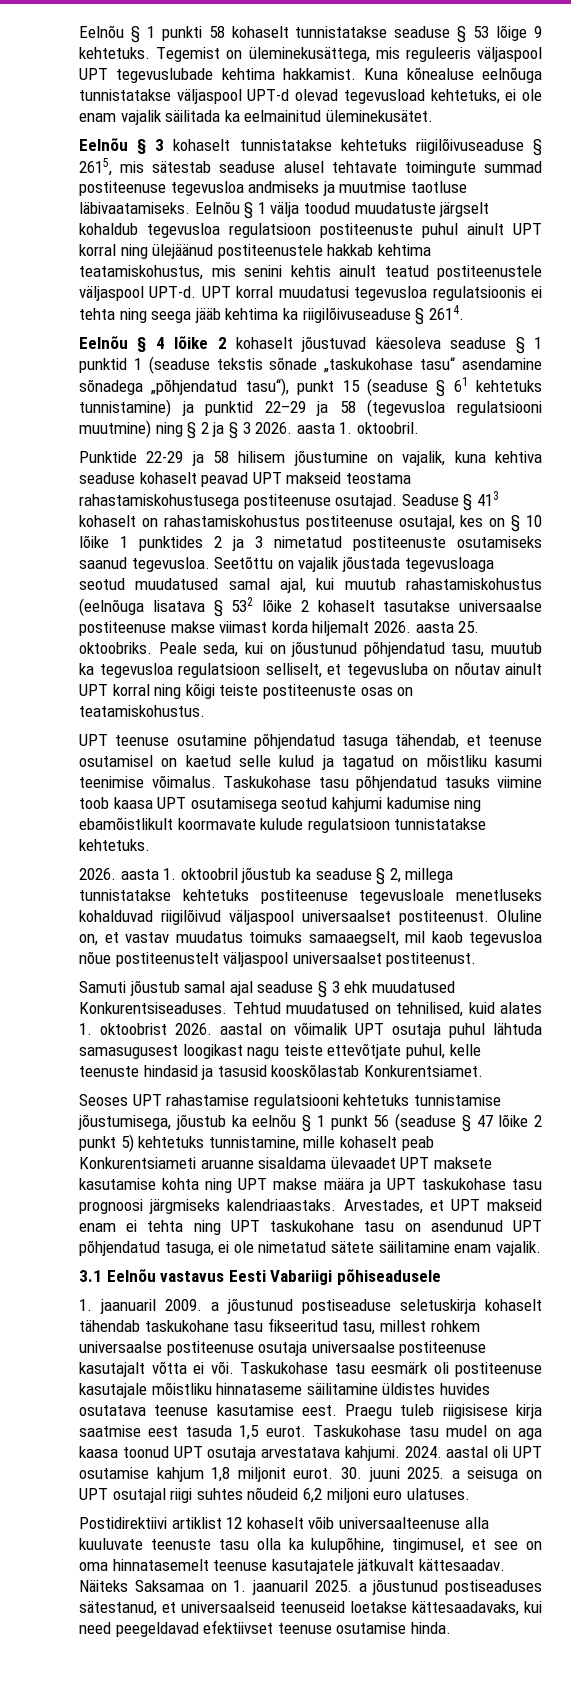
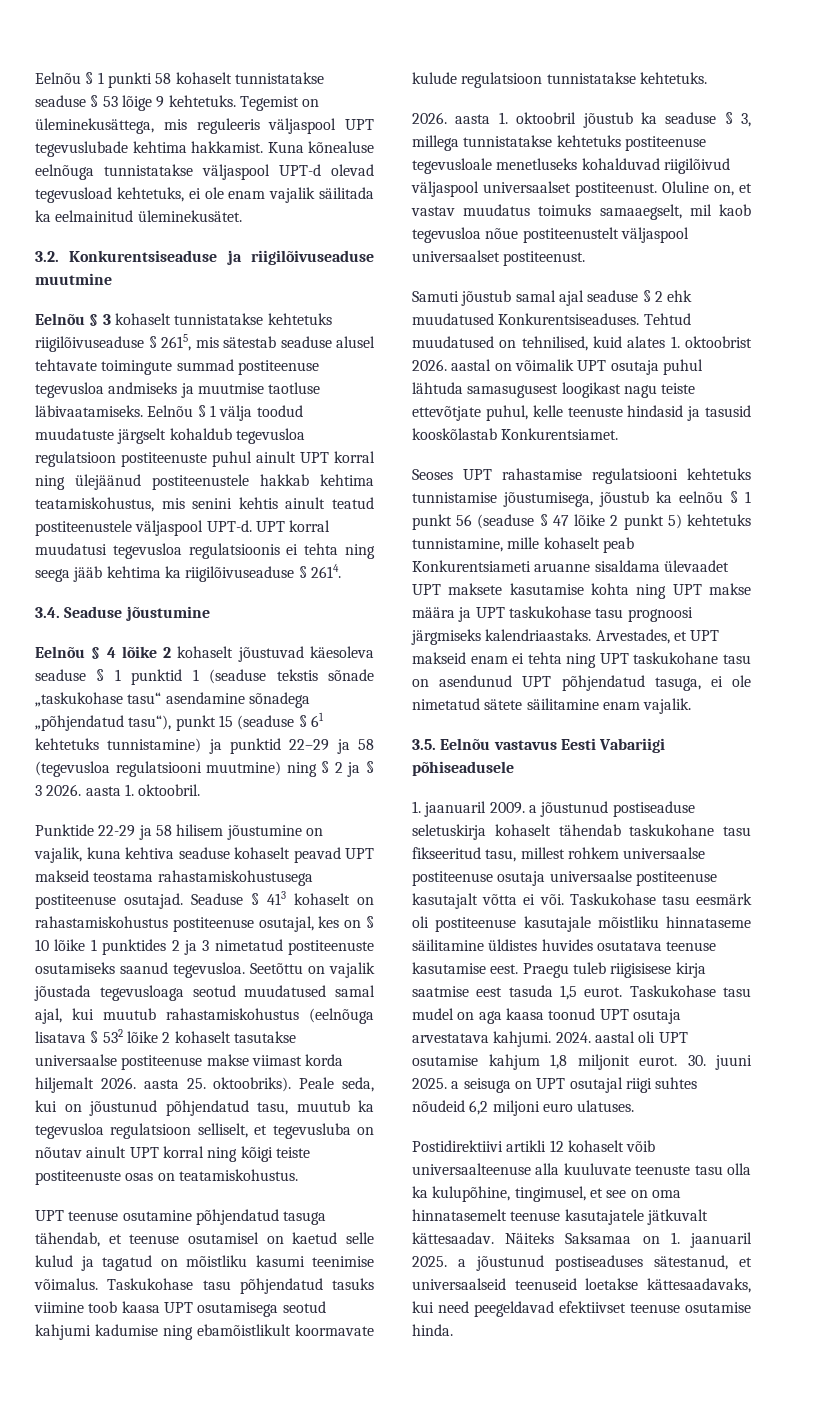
(433, 116) none -> [35,250,374,265] [35,273,112,285] // 3.2. Konkurentsiseaduse ja riigilõivuseaduse muutmine
(464, 312) none -> [35,606,210,621] // 3.4. Seaduse jõustumine
[79,642,152,654] oktoobriks. -> [213,1077,292,1092] oktoobriks).
[389,868,401,883] 2, -> [741,113,751,127] 3,
[331,981,340,993] 3 -> [654,291,663,302] 2
[79,1270,102,1282] 3.1 -> [412,739,436,750] 3.5.
[171,1517,222,1529] artiklist -> [506,1140,547,1152] artikli

